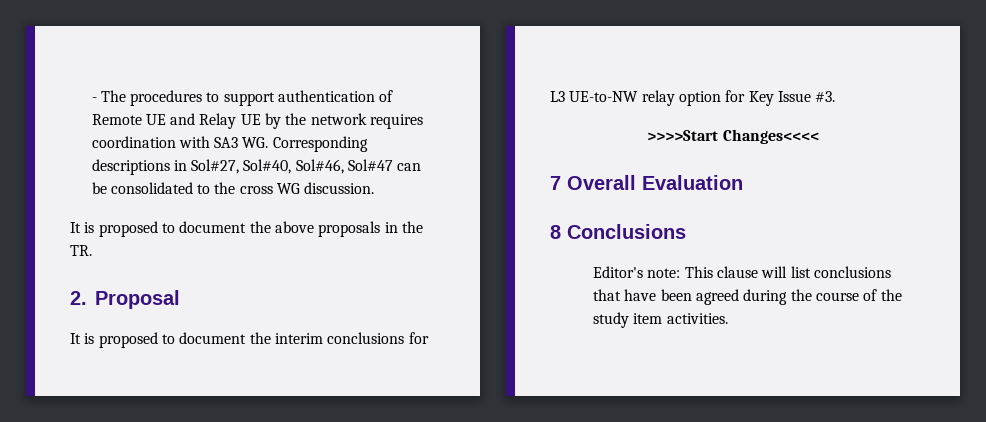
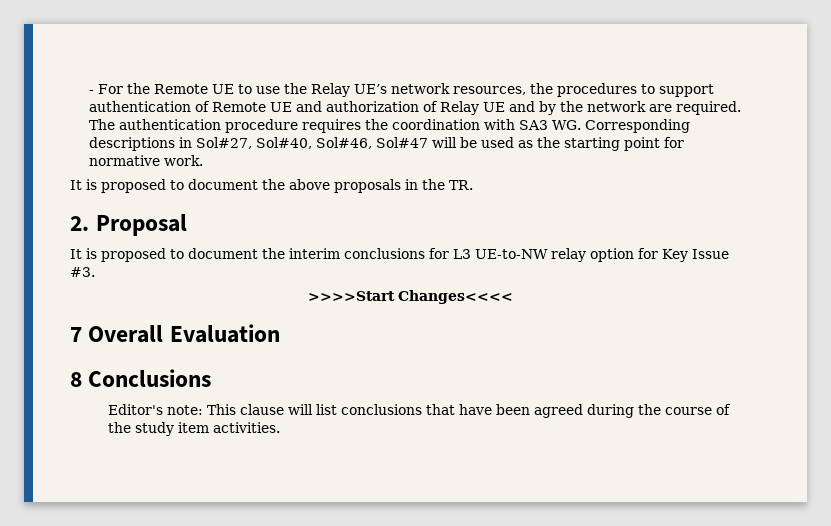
[100,90,126,102] The -> [97,83,553,97] For the Remote UE to use the Relay UE’s network resources, the
(196, 119) none -> [325,101,438,112] authorization of
(261, 119) none -> [508,101,535,112] and
[370,114,424,129] requires -> [648,101,741,115] [88,119,388,133] are required. The authentication procedure requires the
[397,163,422,171] [91,182,375,194] can be consolidated to the cross WG discussion. -> [431,137,684,151] [88,155,203,166] will be used as the starting point for normative work.

